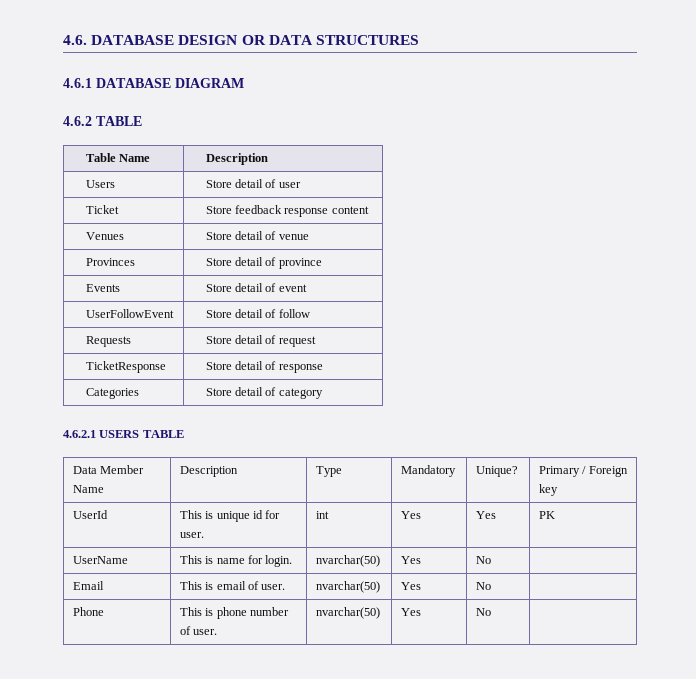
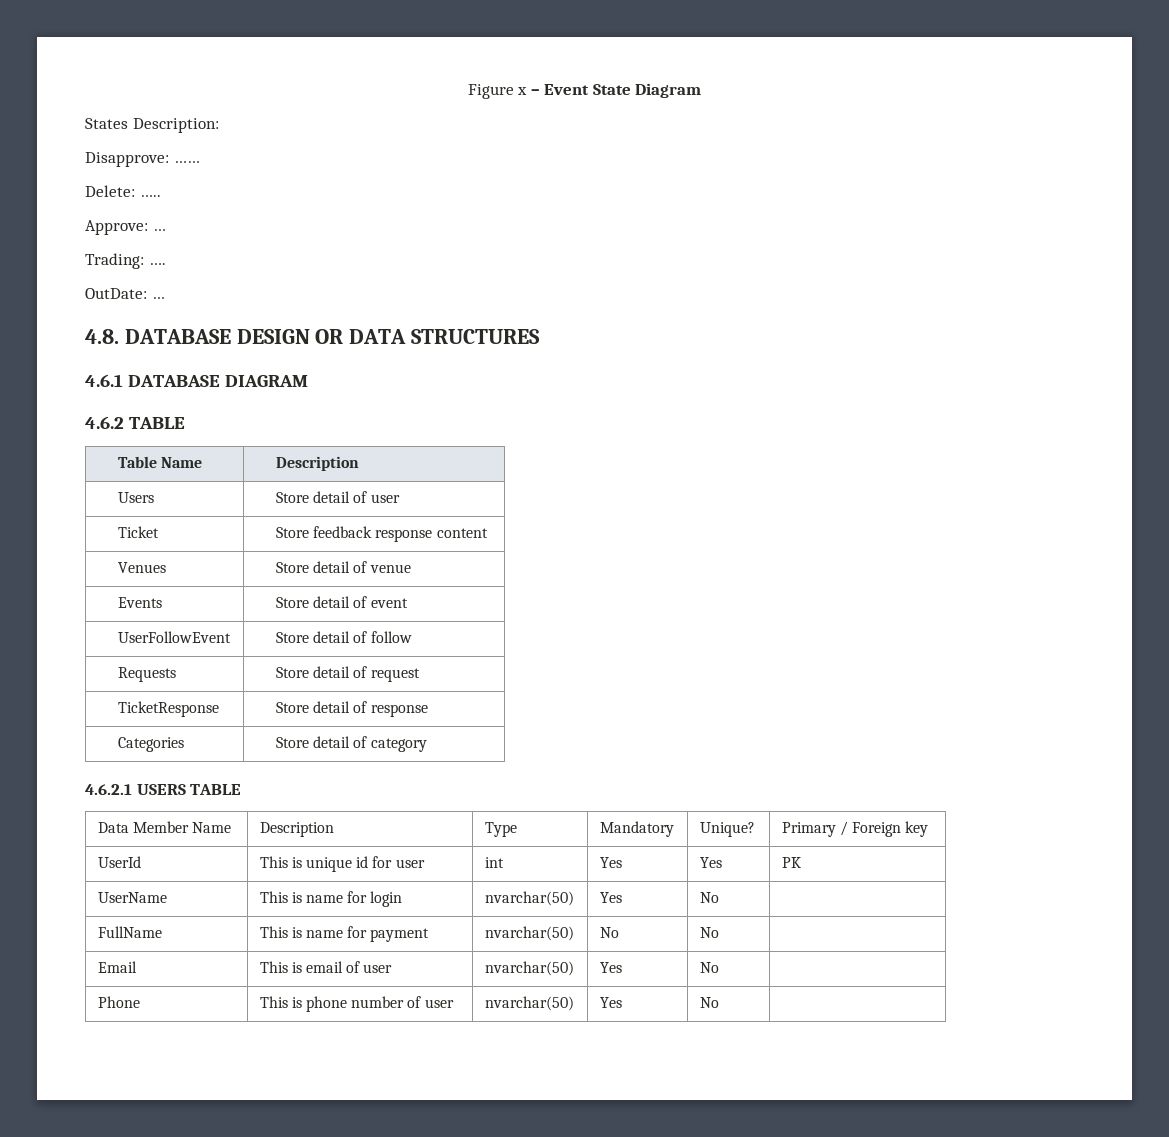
[63,35,87,45] 4.6. -> [467,83,702,99] [85,118,219,133] [85,152,200,167] [85,185,161,197] [85,220,166,235] [85,253,166,269] [85,288,165,299] [85,329,119,344] Figure x – Event State Diagram // States Description: // Disapprove: …… // Delete: ….. // Approve: … // Trading: …. // OutDate: … // 4.8.
[85,258,135,266] [205,257,322,269] // Provinces | Store detail of province -> (411, 568) none
[179,532,204,538] user. -> [395,859,425,868] user
[265,555,293,567] [315,555,380,567] [400,556,421,564] [475,556,491,564] login. | nvarchar(50) | Yes | No | -> [370,891,403,907] [484,891,574,906] [599,892,622,903] [699,892,719,903] [97,926,162,938] [259,926,430,942] [484,926,574,941] [599,927,619,938] [699,927,719,938] login | nvarchar(50) | Yes | No | // FullName | This is name for payment | nvarchar(50) | No | No |
[261,584,286,590] user. -> [363,964,393,973] user
[193,629,218,635] user. -> [424,999,454,1008] user

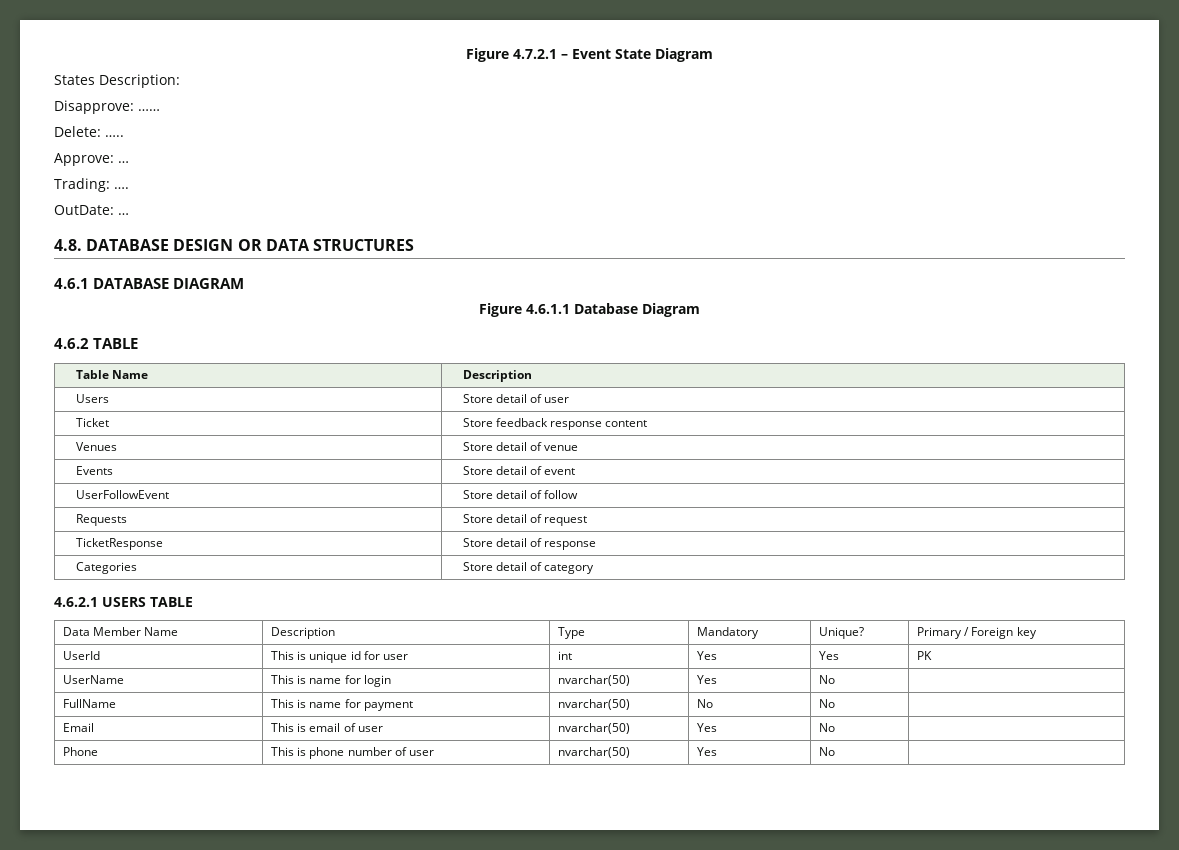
[467,84,528,99] Figure x -> [466,48,557,62] Figure 4.7.2.1
(309, 381) none -> [479,303,700,317] // Figure 4.6.1.1 Database Diagram

